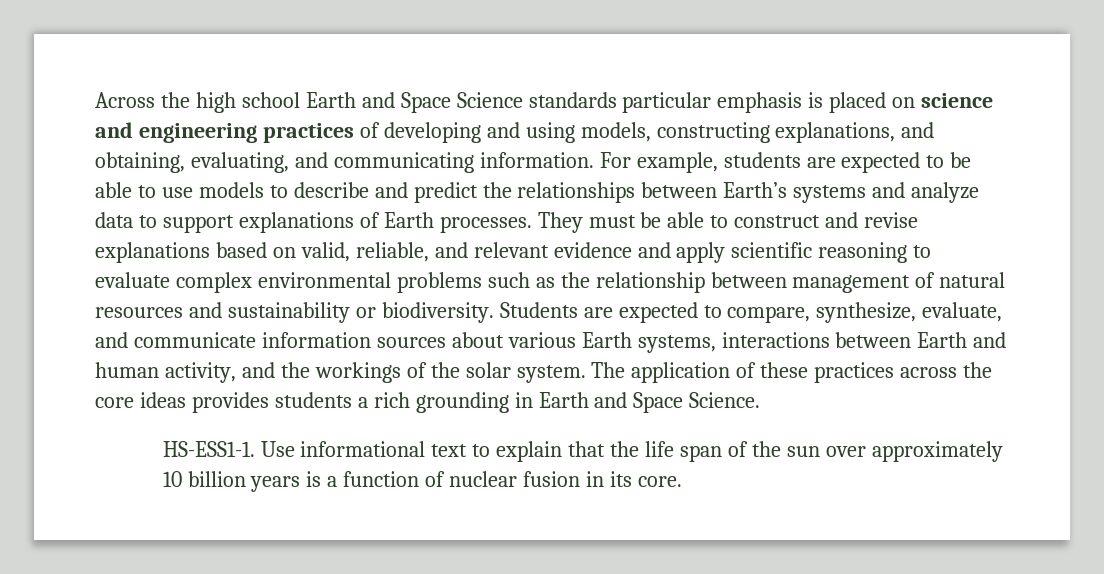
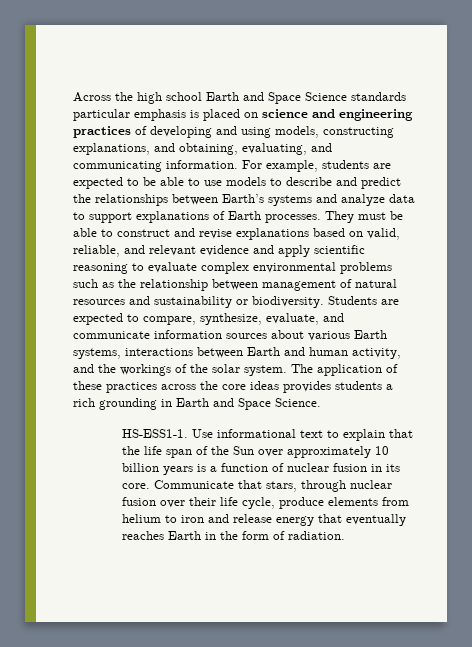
[786,446,820,457] sun -> [232,446,254,455] Sun
(682, 481) none -> [153,480,392,492] [121,497,409,509] [121,514,406,526] [121,531,345,540] Communicate that stars, through nuclear fusion over their life cycle, produce elements from helium to iron and release energy that eventually reaches Earth in the form of radiation.

